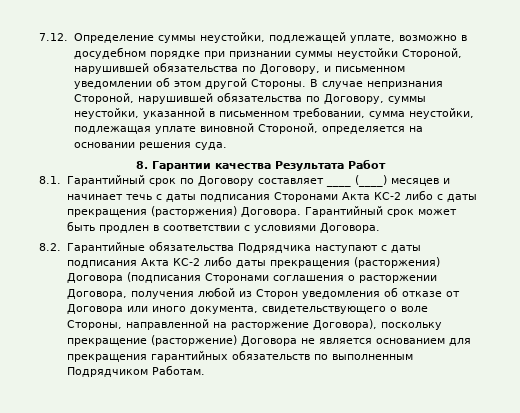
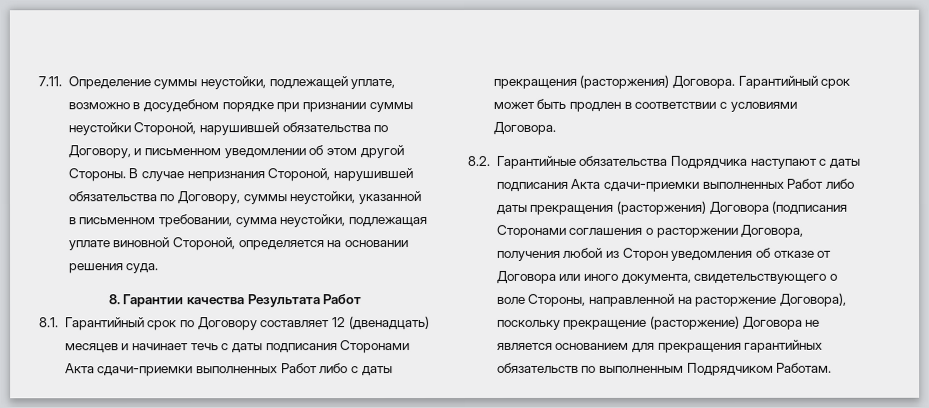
[39,33,68,41] 7.12. -> [38,76,62,87] 7.11.
[325,175,387,187] ____ (____) -> [331,316,430,331] 12 (двенадцать)
[373,192,401,200] КС-2 -> [97,363,318,377] сдачи-приемки выполненных Работ
[172,258,200,266] КС-2 -> [603,178,824,192] сдачи-приемки выполненных Работ

